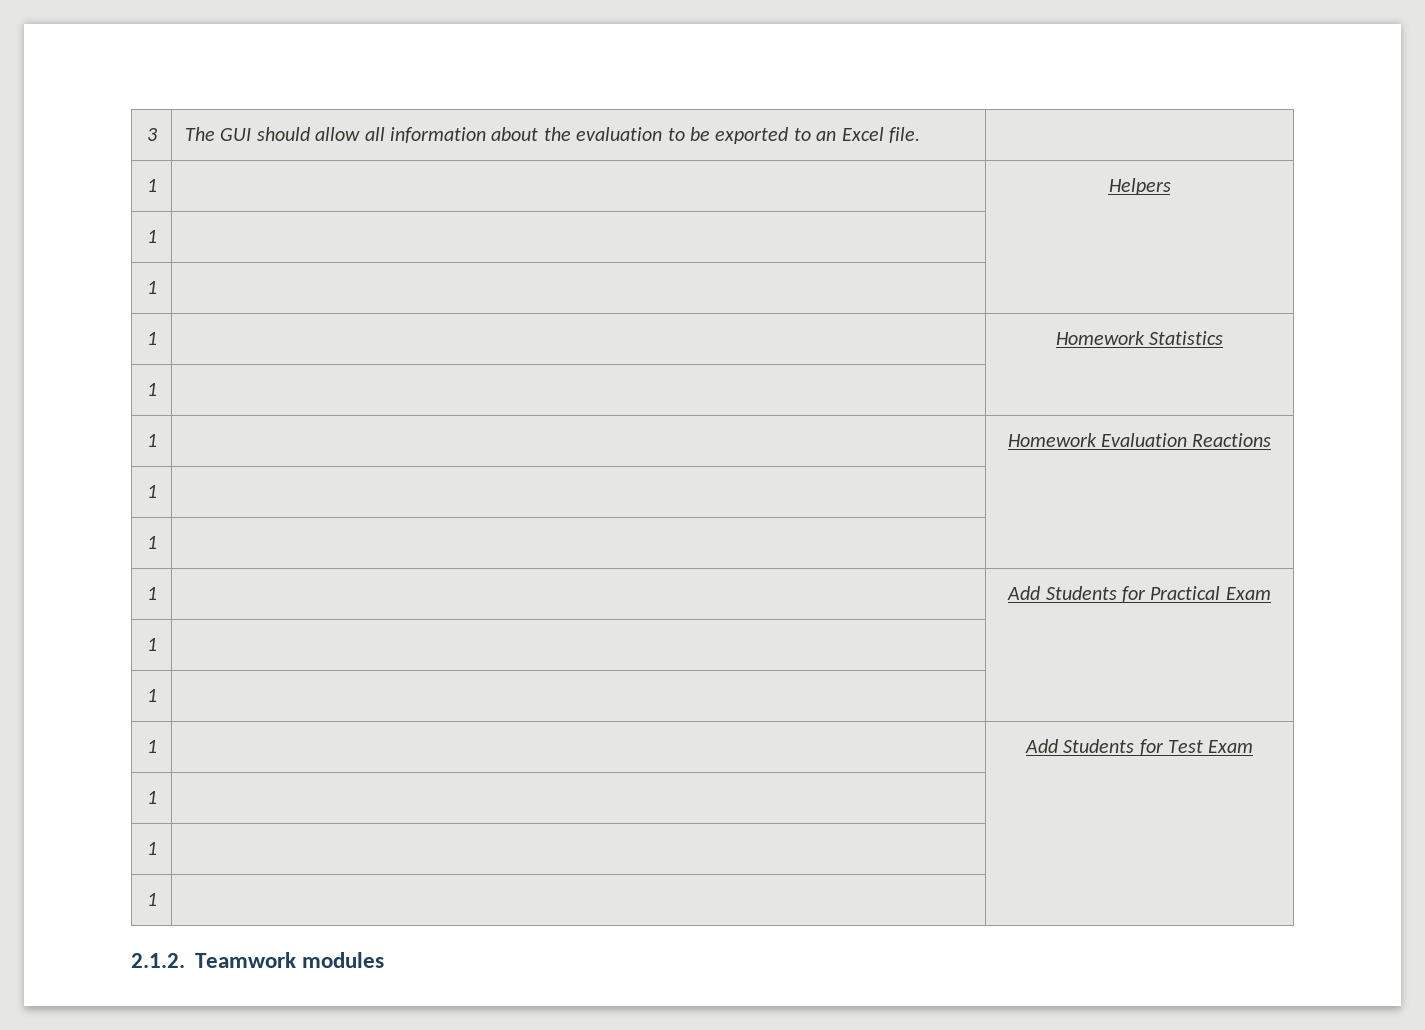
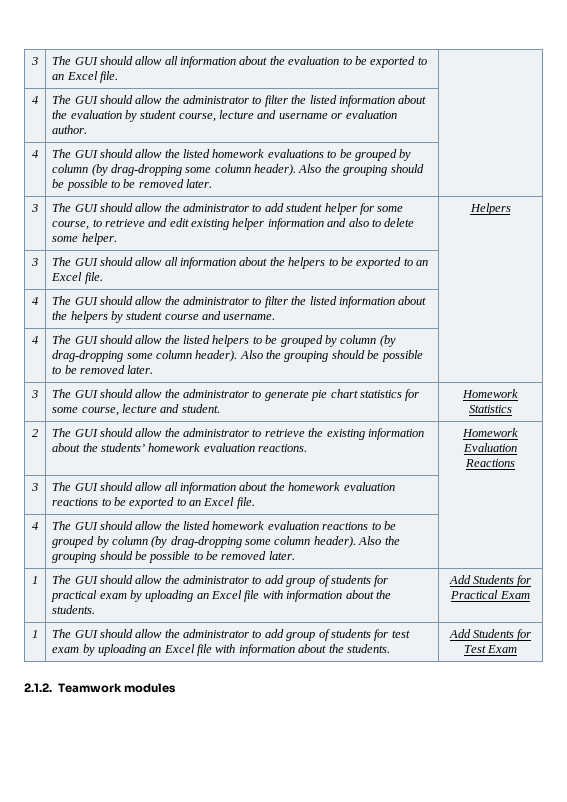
[146,179,157,192] [1108,178,1171,195] [146,230,157,243] [146,281,157,294] [146,332,157,345] [1055,331,1224,345] [146,383,157,396] [146,434,157,447] [1007,433,1272,447] [146,485,157,498] [146,536,157,549] [146,587,157,600] 1 | | Helpers // 1 | | // 1 | | // 1 | | Homework Statistics // 1 | | // 1 | | Homework Evaluation Reactions // 1 | | // 1 | | // 1 | -> [32,96,38,104] [52,95,427,107] [52,110,397,122] [52,125,88,134] [32,150,38,158] [52,149,412,161] [52,164,424,176] [52,179,213,191] [31,204,38,212] [52,203,404,215] [52,218,415,230] [52,233,117,245] [469,203,511,215] [31,258,38,266] [52,257,429,269] [51,272,103,284] [32,297,38,305] [52,296,427,308] [52,311,276,323] [32,336,38,344] [52,335,396,347] [52,350,423,362] [52,365,154,374] [31,390,38,398] [52,389,420,401] [52,404,220,416] [462,389,518,398] [469,405,512,413] [32,429,38,437] [52,428,424,440] [52,443,308,452] [462,428,518,437] [463,443,517,452] [465,459,515,467] [31,483,38,491] [52,482,395,494] [52,497,255,509] [32,522,38,530] [52,521,396,530] [52,536,400,548] [52,551,295,563] [32,576,38,584] [52,575,389,587] [51,590,391,602] [52,605,96,614] 4 | The GUI should allow the administrator to filter the listed information about the evaluation by student course, lecture and username or evaluation author. | // 4 | The GUI should allow the listed homework evaluations to be grouped by column (by drag-dropping some column header). Also the grouping should be possible to be removed later. | // 3 | The GUI should allow the administrator to add student helper for some course, to retrieve and edit existing helper information and also to delete some helper. | Helpers // 3 | The GUI should allow all information about the helpers to be exported to an Excel file. | // 4 | The GUI should allow the administrator to filter the listed information about the helpers by student course and username. | // 4 | The GUI should allow the listed helpers to be grouped by column (by drag-dropping some column header). Also the grouping should be possible to be removed later. | // 3 | The GUI should allow the administrator to generate pie chart statistics for some course, lecture and student. | Homework Statistics // 2 | The GUI should allow the administrator to retrieve the existing information about the students’ homework evaluation reactions. | Homework Evaluation Reactions // 3 | The GUI should allow all information about the homework evaluation reactions to be exported to an Excel file. | // 4 | The GUI should allow the listed homework evaluation reactions to be grouped by column (by drag-dropping some column header). Also the grouping should be possible to be removed later. | // 1 | The GUI should allow the administrator to add group of students for practical exam by uploading an Excel file with information about the students.
[146,689,157,702] [146,740,157,753] | // 1 | | // 1 | -> [52,629,410,641] [52,644,390,656] The GUI should allow the administrator to add group of students for test exam by uploading an Excel file with information about the students.
[146,791,157,804] [146,842,157,855] [146,893,157,906] // 1 | | // 1 | | // 1 | | -> (518, 649) none

